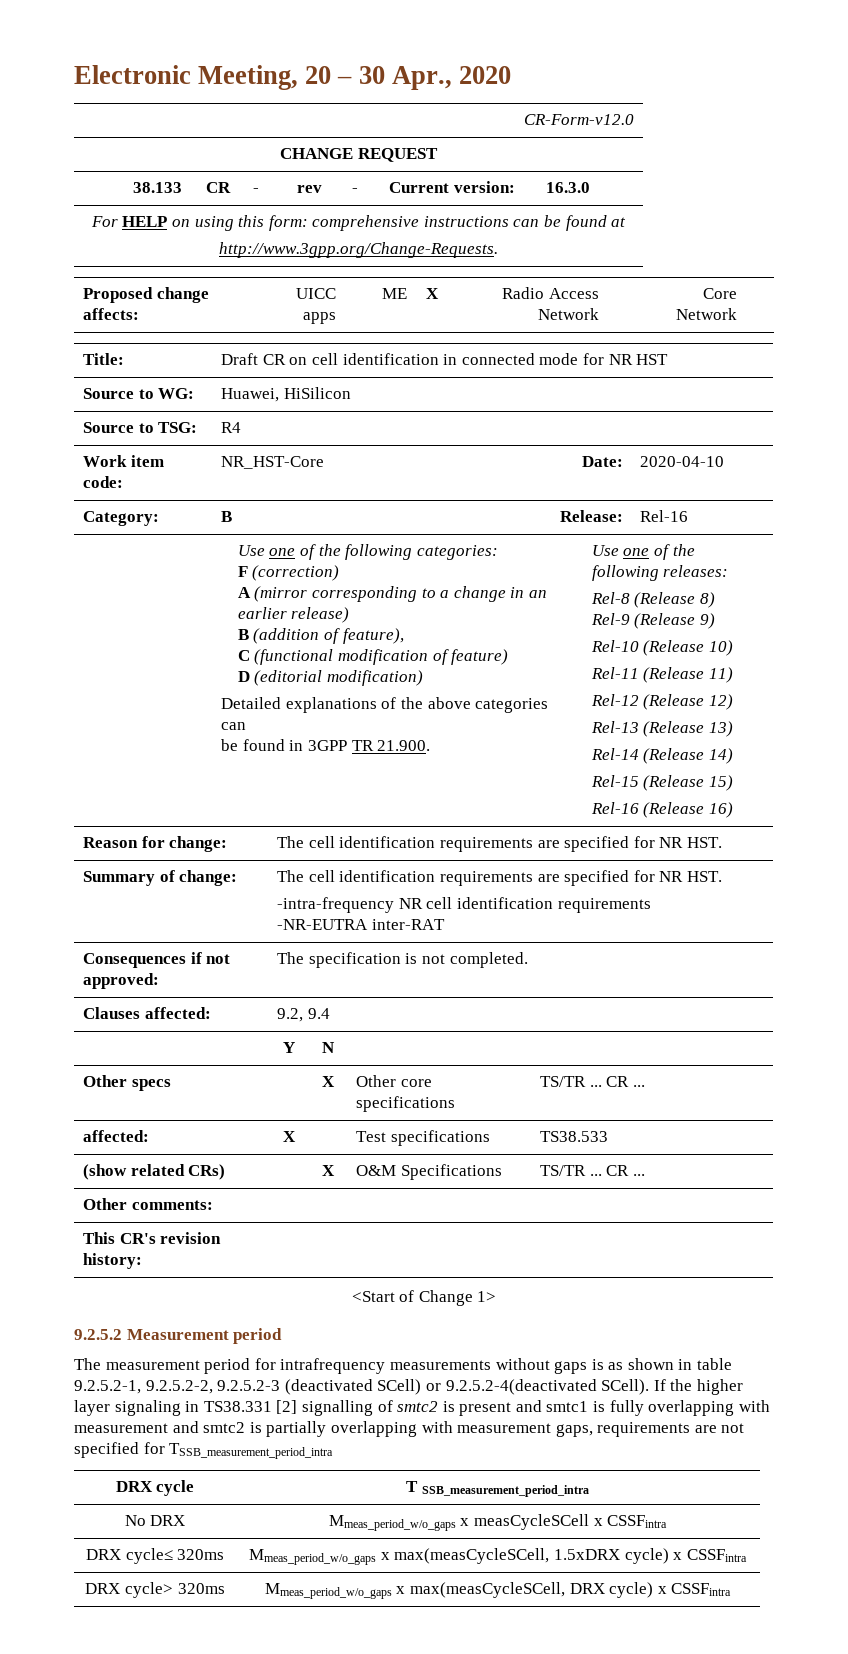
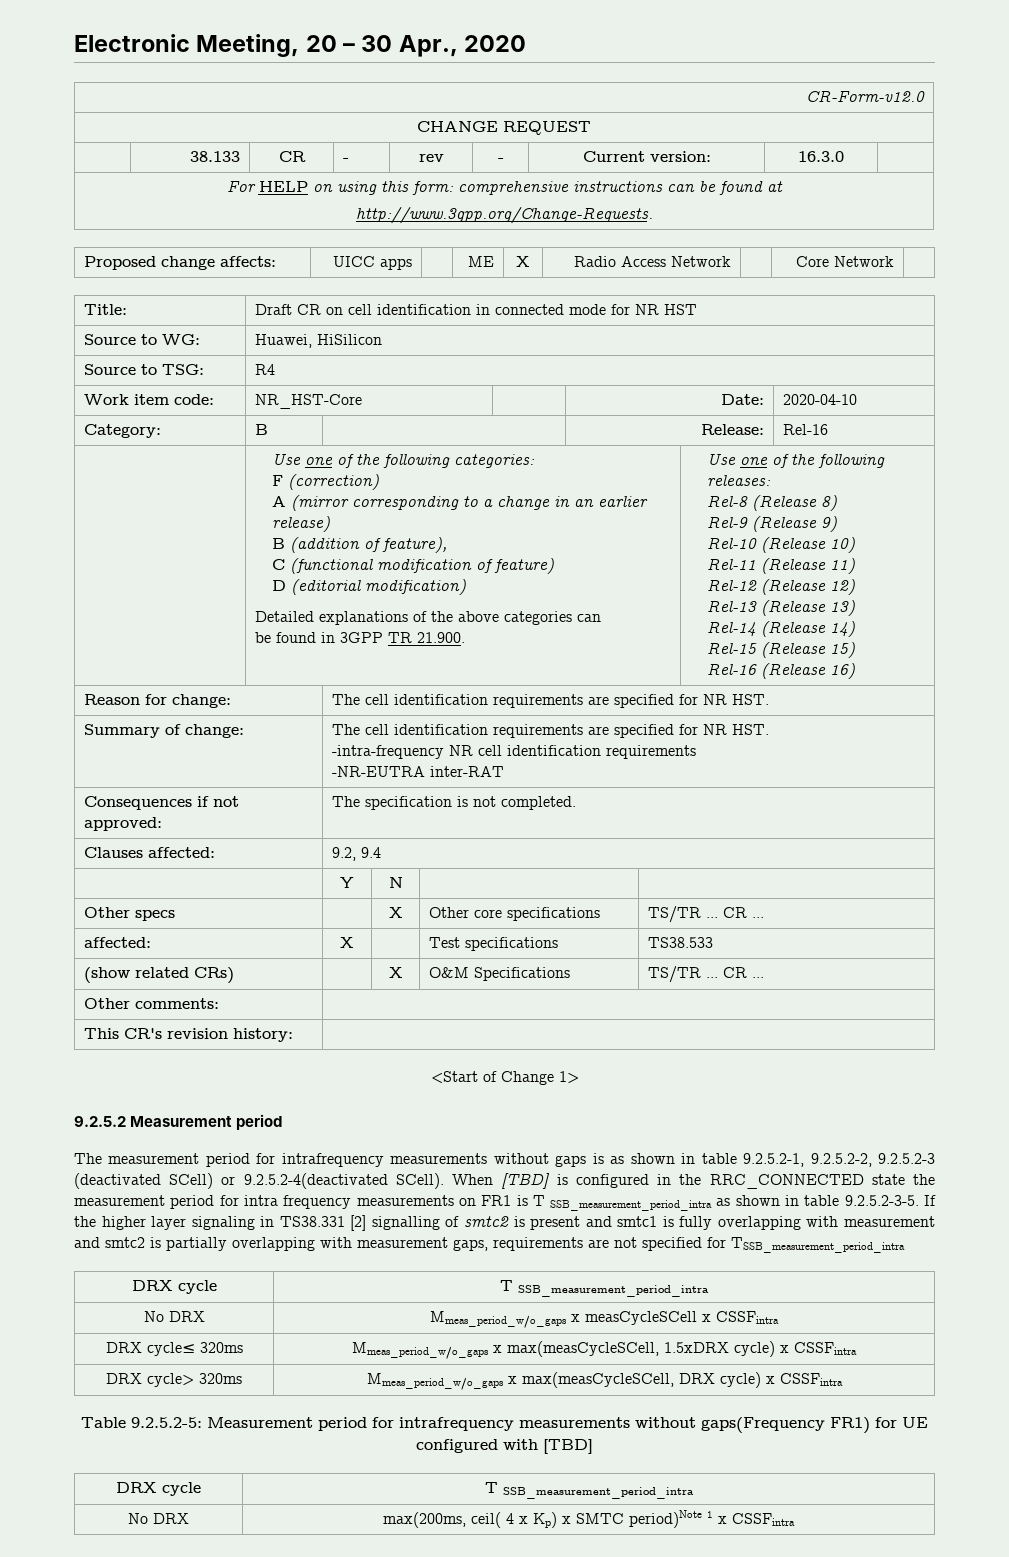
(650, 1387) none -> [452,1173,936,1189] [74,1195,919,1211] When [TBD] is configured in the RRC_CONNECTED state the measurement period for intra frequency measurements on FR1 is T SSB_measurement_period_intra as shown in table 9.2.5.2-3-5.
(732, 1589) none -> [81,1417,928,1434] [416,1439,593,1454] [116,1482,201,1496] [484,1482,694,1499] [128,1513,189,1524] [383,1510,795,1528] // Table 9.2.5.2-5: Measurement period for intrafrequency measurements without gaps(Frequency FR1) for UE configured with [TBD] // DRX cycle | T SSB_measurement_period_intra // No DRX | max(200ms, ceil( 4 x Kp) x SMTC period)Note 1 x CSSFintra

